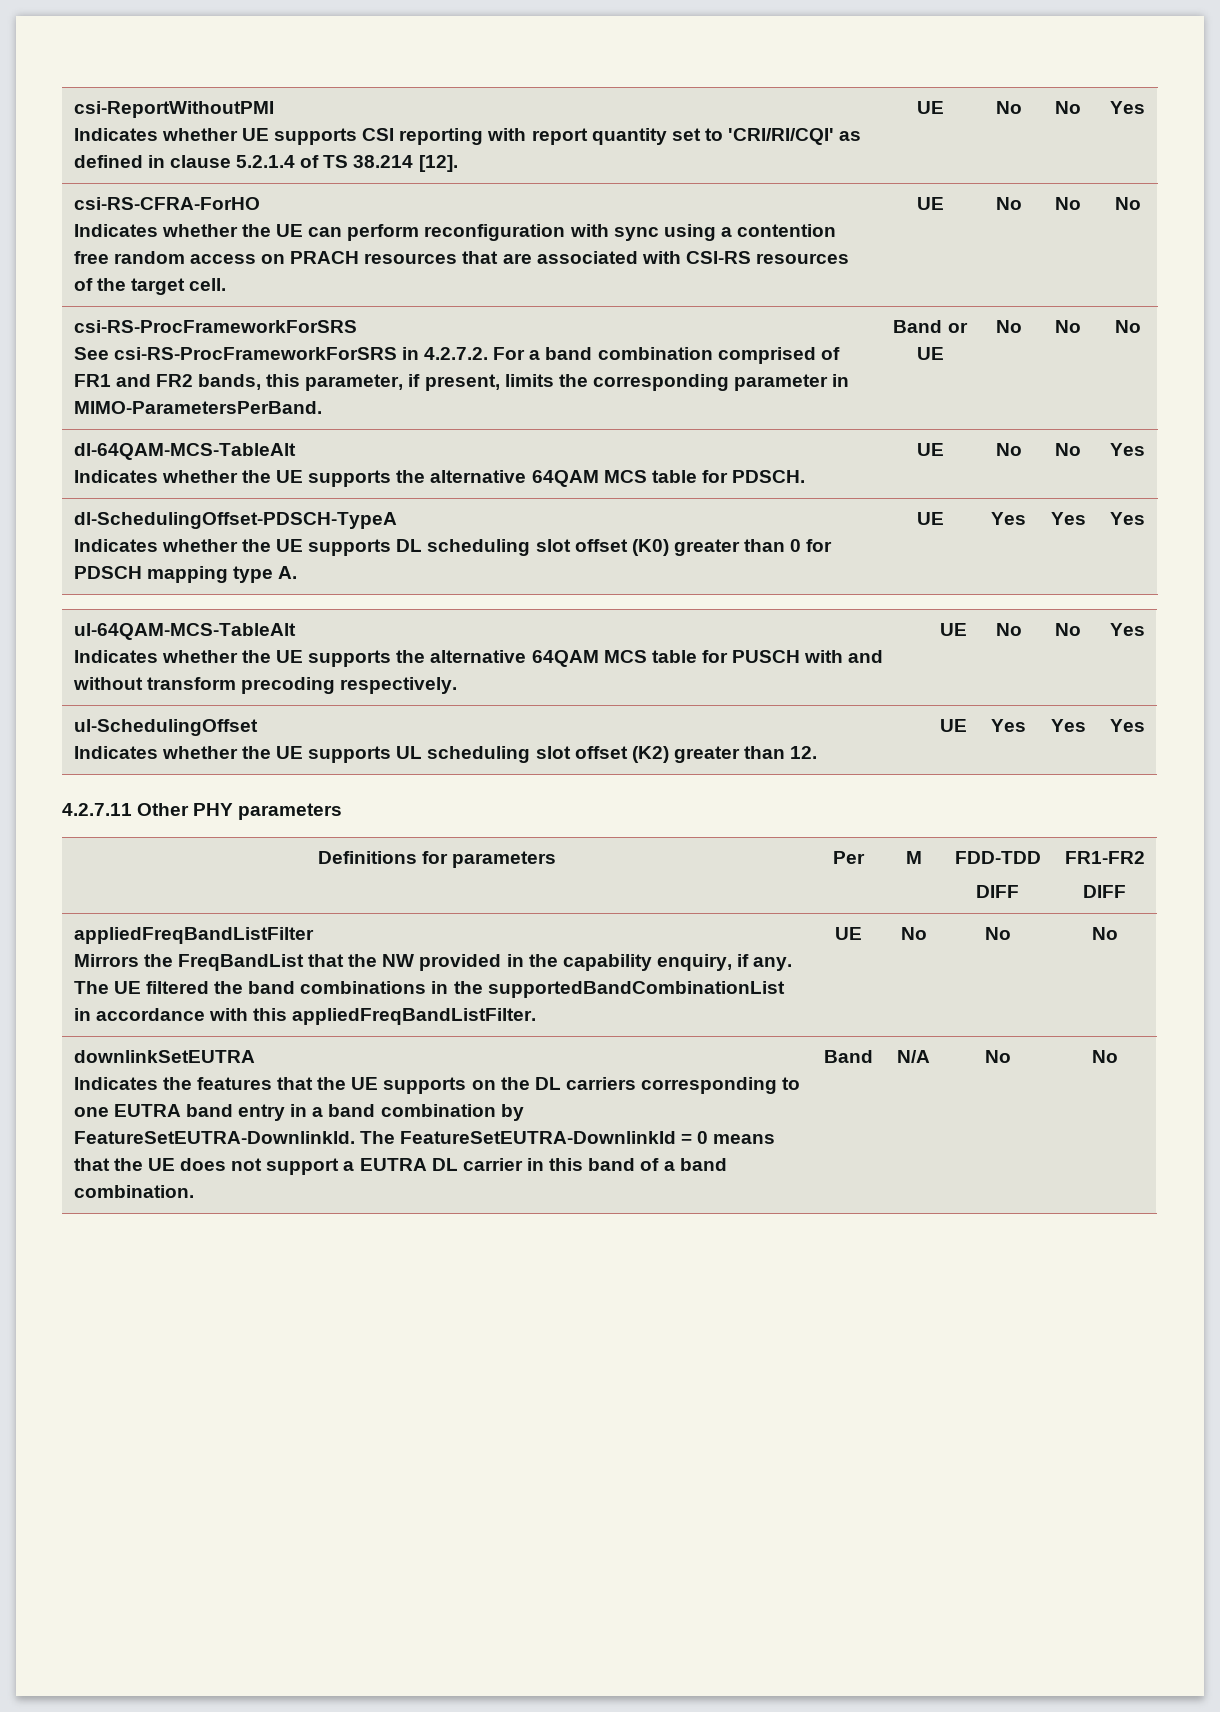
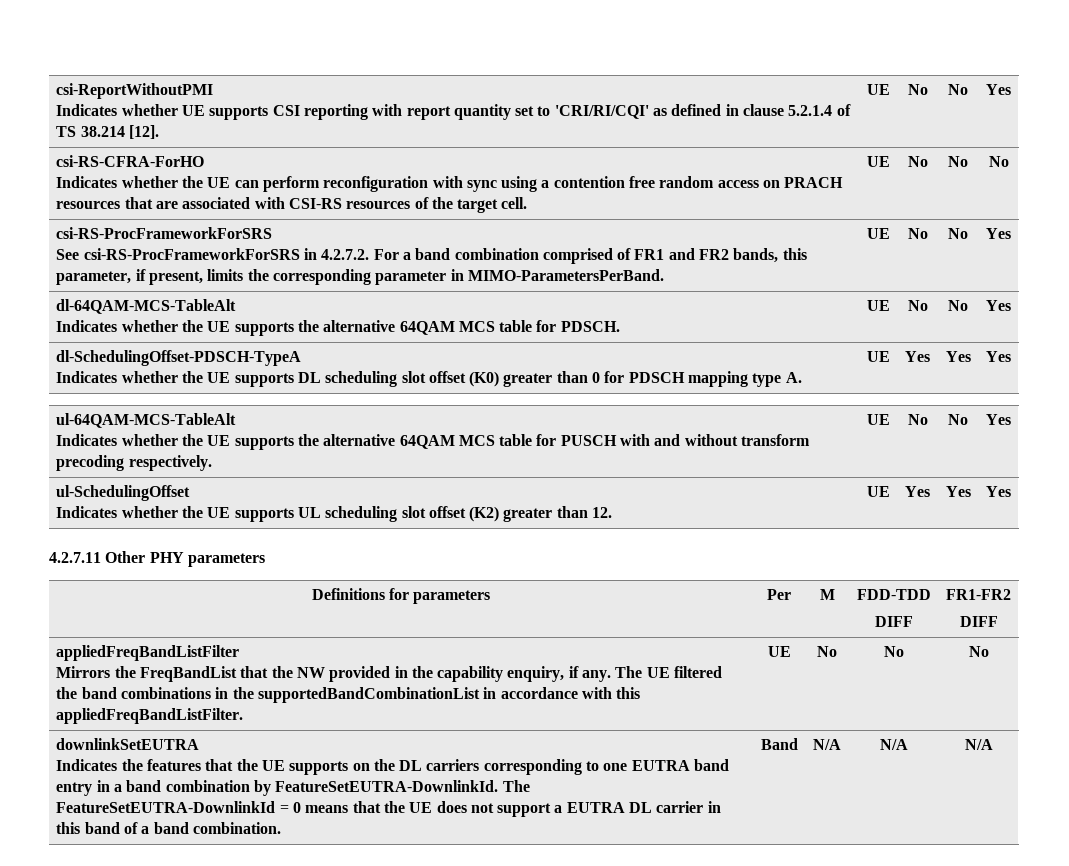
[893,320,968,333] [916,347,944,360] [995,320,1022,333] [1055,320,1081,333] [1114,320,1141,333] Band or UE | No | No | No -> [866,228,890,239] [907,228,928,239] [948,228,968,239] [986,228,1011,239] UE | No | No | Yes
[984,1050,1011,1063] [1091,1050,1118,1063] No | No -> [879,739,908,750] [964,739,993,750] N/A | N/A

